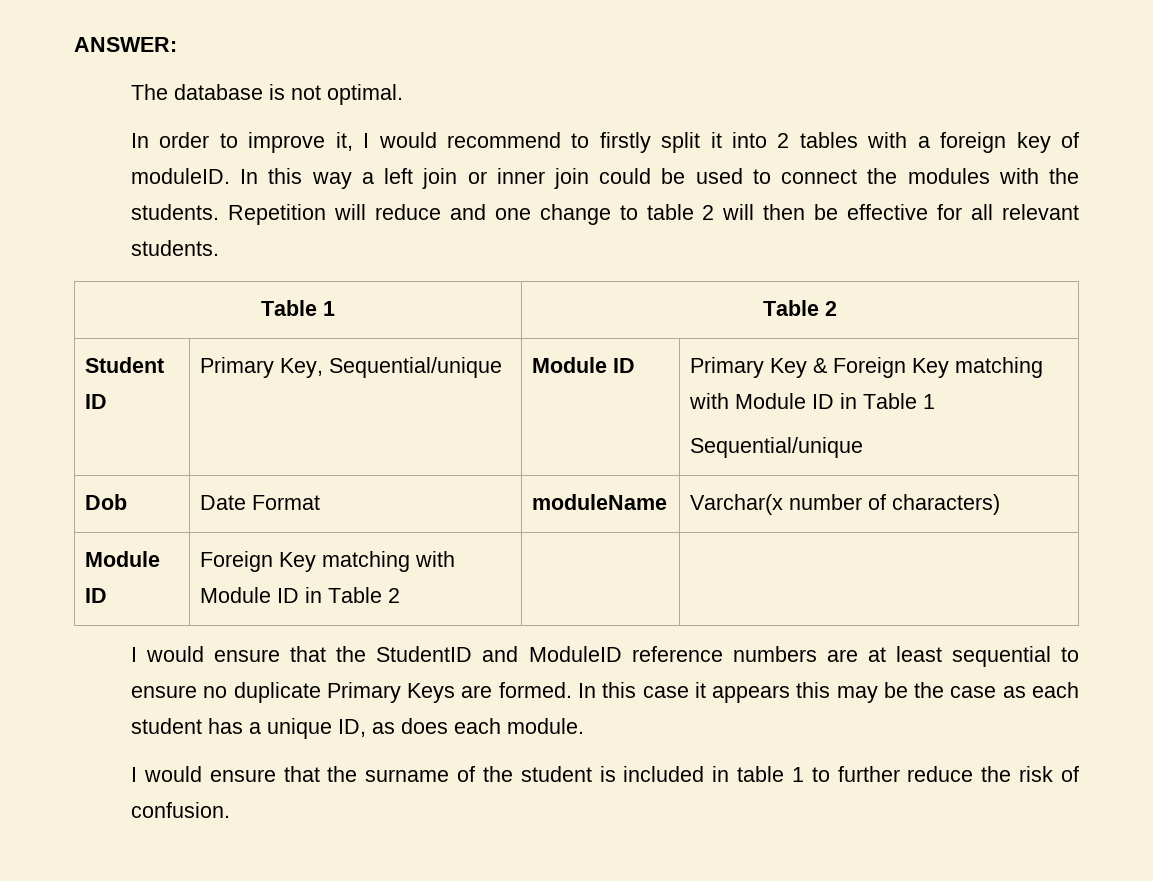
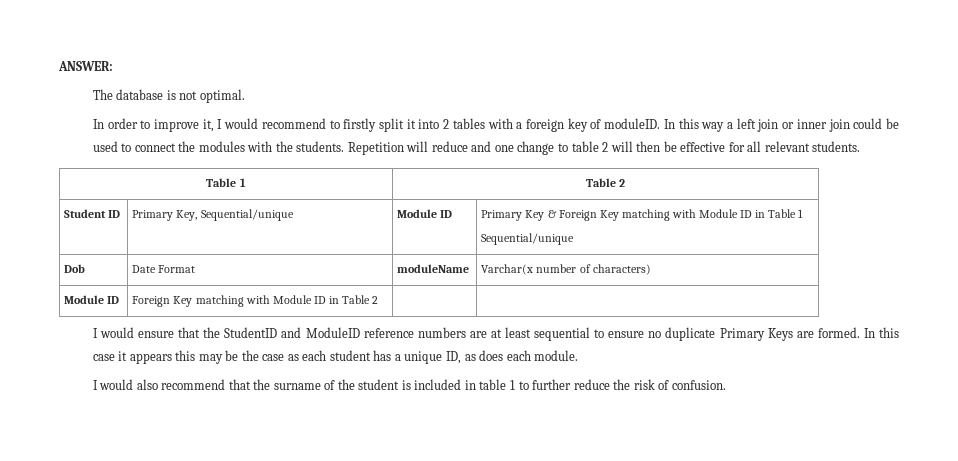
[209,769,276,782] ensure -> [136,379,226,390] also recommend

